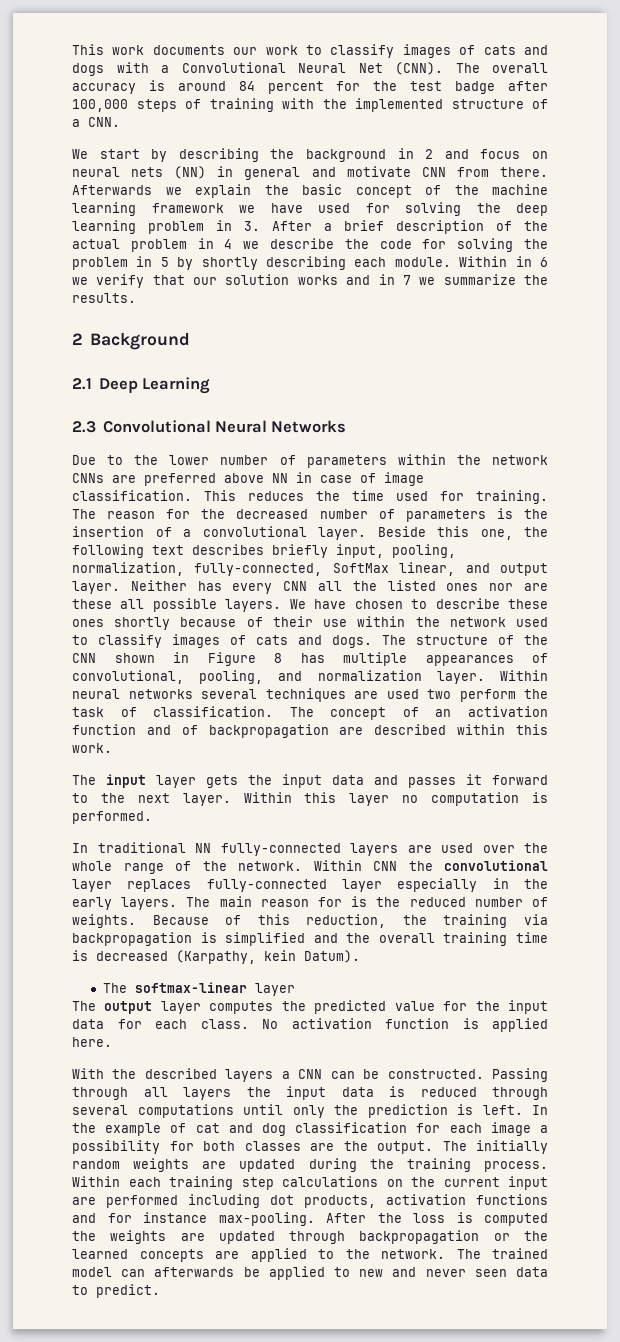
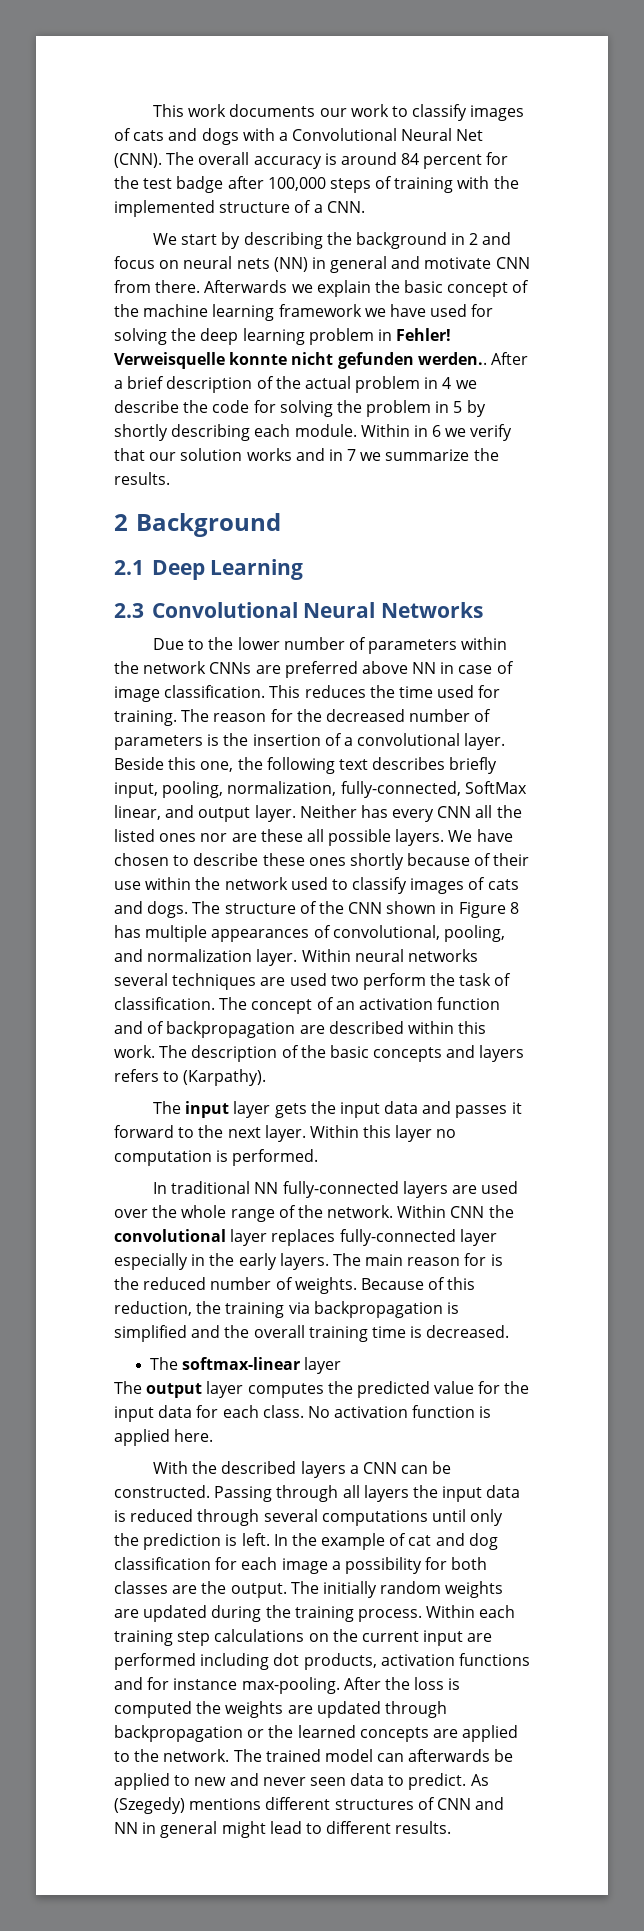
[244,221,260,231] 3. -> [396,328,452,341] [114,352,487,369] Fehler! Verweisquelle konnte nicht gefunden werden..
(112, 748) none -> [159,1045,525,1062] [114,1069,267,1086] The description of the basic concepts and layers refers to (Karpathy).
[96,950,360,964] decreased (Karpathy, kein Datum). -> [426,1325,510,1338] decreased.
(160, 1291) none -> [470,1774,489,1786] [114,1797,505,1814] [114,1821,452,1838] As (Szegedy) mentions different structures of CNN and NN in general might lead to different results.

